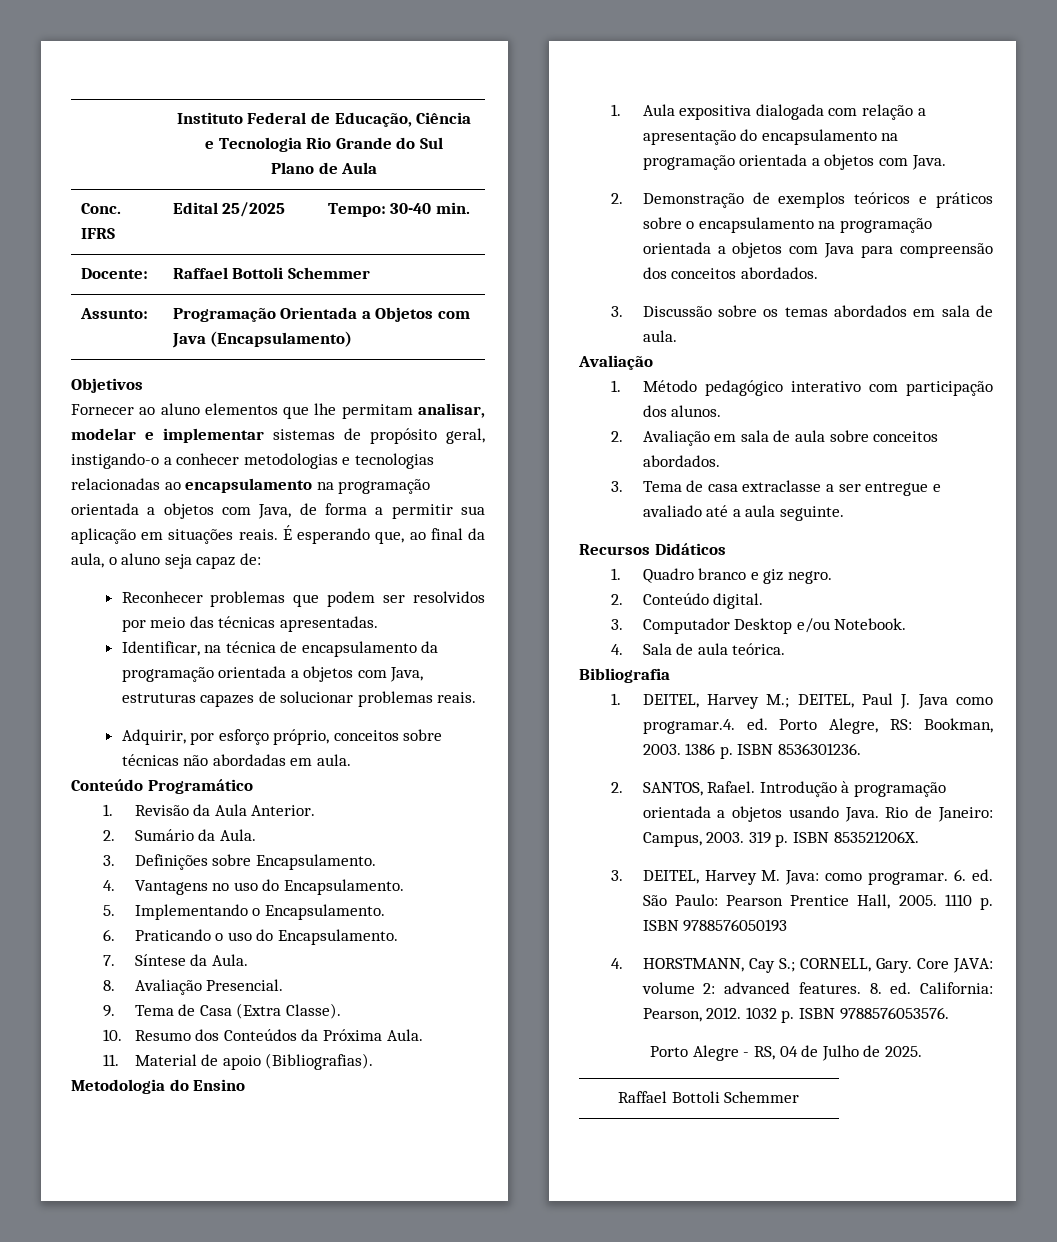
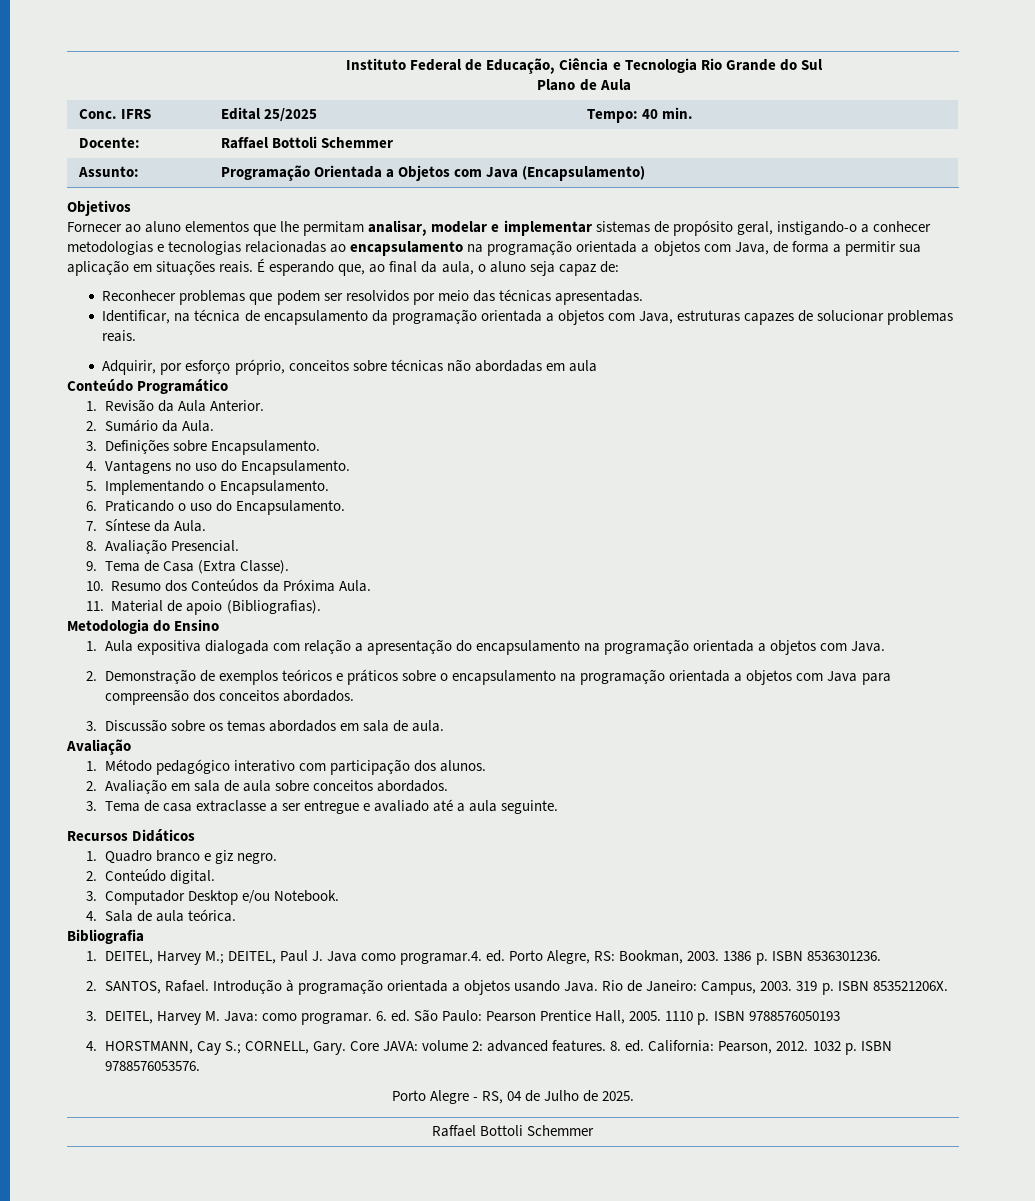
[390,203,432,214] 30-40 -> [641,109,658,119] 40
[316,754,351,766] aula. -> [568,360,597,372] aula

